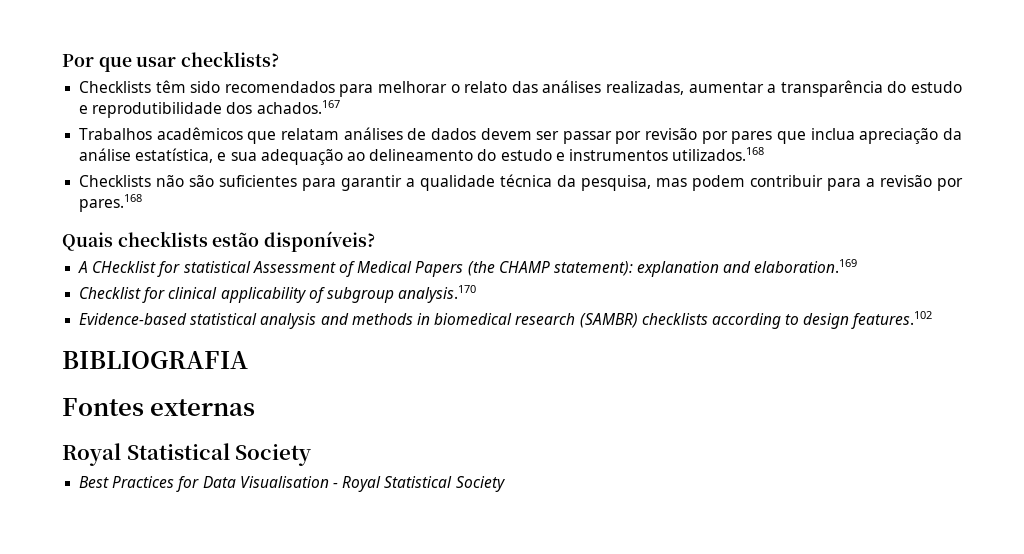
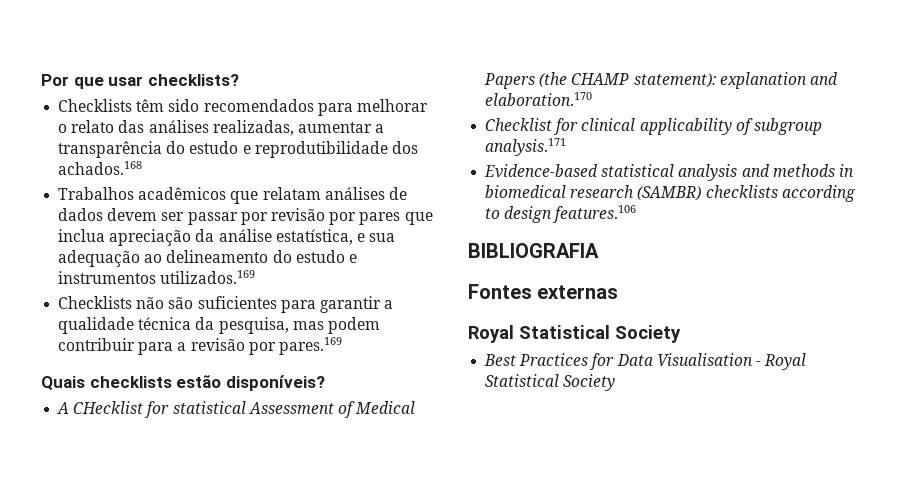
[256,100,340,114] achados.167 -> [58,161,143,175] achados.168
[672,147,765,161] utilizados.168 -> [160,270,256,284] utilizados.169
[79,194,143,212] pares.168 -> [278,337,342,355] pares.169
[754,259,858,273] elaboration.169 -> [485,92,593,106] elaboration.170
[398,285,477,303] analysis.170 -> [485,138,567,156] analysis.171
[851,311,933,329] features.102 -> [552,205,637,223] features.106

